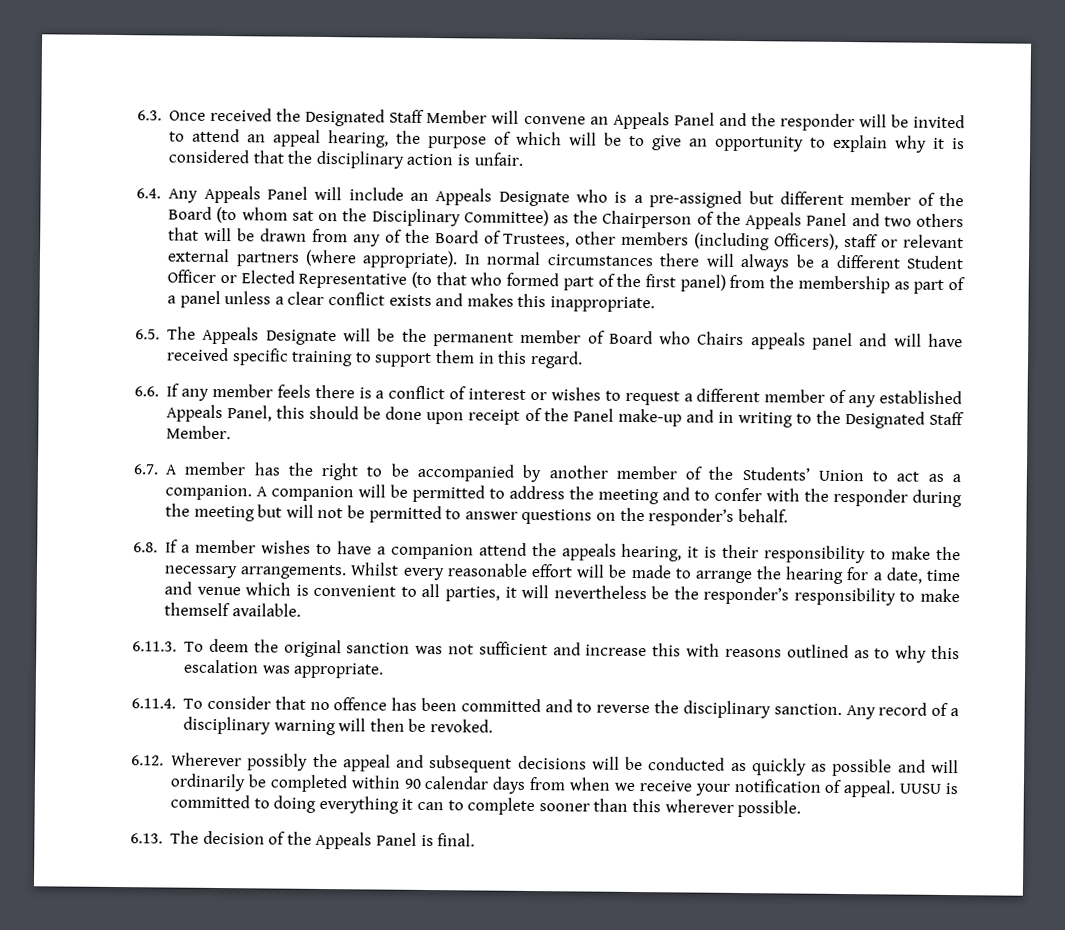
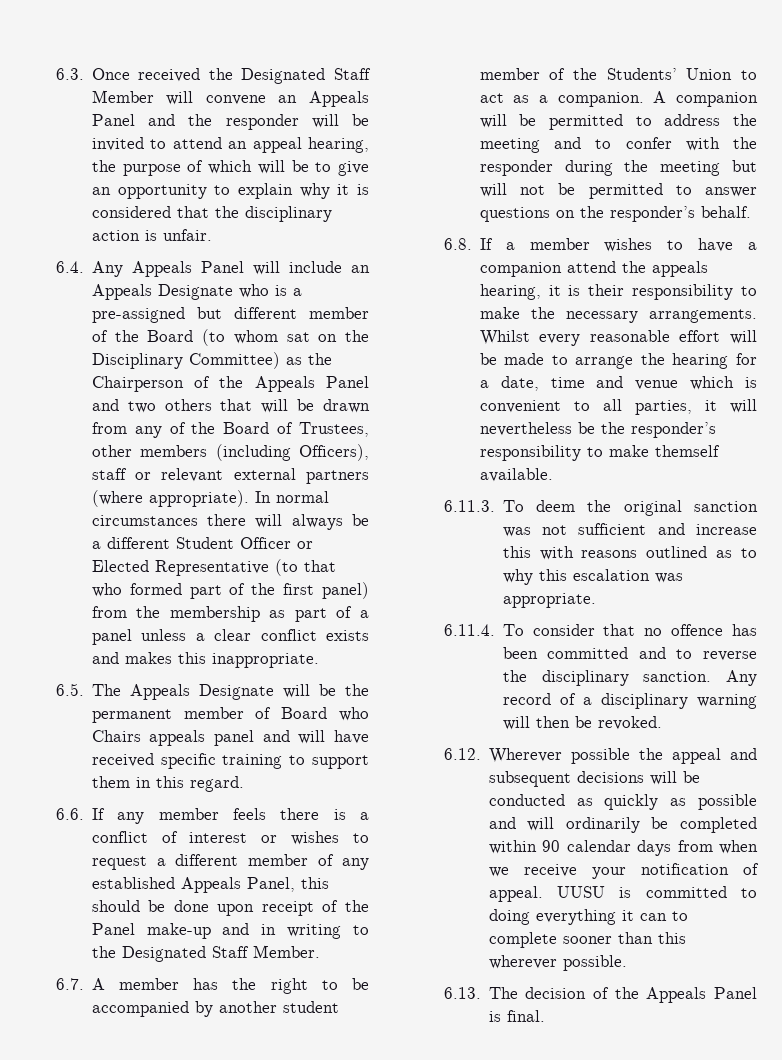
(608, 472) none -> [282,1001,339,1013] student
[247,753,309,771] possibly -> [570,748,630,764] possible

